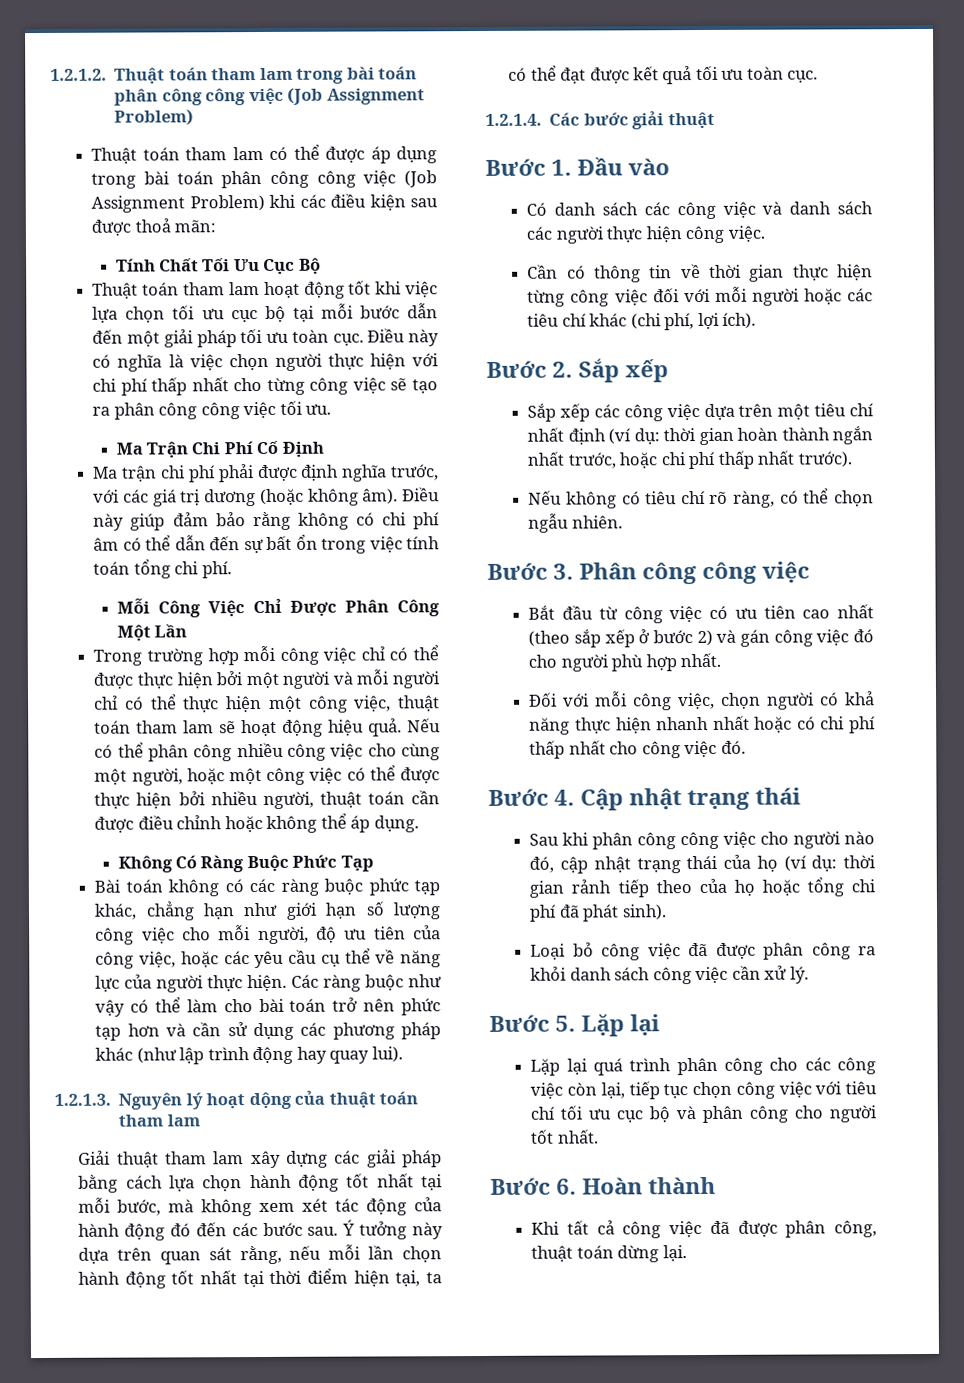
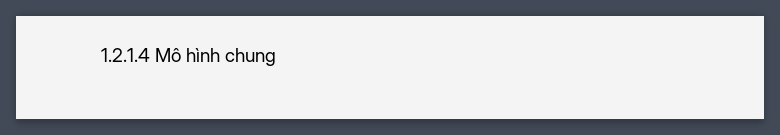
[50,66,417,84] [114,87,425,106] [114,109,195,126] [91,144,437,164] [91,170,437,189] [91,193,438,213] [91,218,217,236] [115,257,321,274] [92,280,438,299] [92,303,438,323] [92,328,440,348] [92,353,439,372] [92,377,439,396] [92,400,332,420] [115,440,324,458] [92,464,439,483] [93,487,440,507] [93,511,440,531] [93,534,440,554] [93,559,232,579] [116,598,440,618] [116,624,187,641] [93,645,439,666] [93,669,440,689] [94,694,440,713] [94,718,441,737] [94,742,440,762] [94,765,440,786] [94,790,440,809] [94,813,419,833] [117,854,374,873] [94,878,440,897] [94,901,442,921] [95,925,441,945] [95,948,442,969] [95,974,442,993] [95,997,441,1017] [95,1022,441,1041] [95,1046,403,1065] [54,1090,418,1110] [118,1114,200,1127] [78,1149,443,1169] [78,1173,444,1193] [78,1197,443,1217] [78,1219,443,1241] [78,1244,443,1265] [78,1268,443,1289] [508,65,819,85] [485,111,715,130] [485,157,671,176] [526,201,873,220] [526,225,765,244] [527,264,873,283] [527,286,873,307] [527,312,757,331] [486,358,670,383] [527,403,874,422] [527,426,873,446] [527,450,852,470] [528,488,874,509] [528,513,623,533] [487,561,811,585] [528,604,875,624] [528,629,874,648] [528,652,722,672] [529,691,875,711] [529,715,876,735] [529,740,746,759] [488,787,802,811] [529,831,875,850] [529,854,877,874] [529,877,876,898] [529,904,667,922] [530,942,876,961] [530,965,809,985] [489,1013,661,1037] [530,1057,876,1076] [530,1081,878,1100] [530,1105,877,1124] [530,1129,599,1144] [490,1176,717,1195] [531,1220,877,1239] [531,1245,687,1263] 1.2.1.2. Thuật toán tham lam trong bài toán phân công công việc (Job Assignment Problem) // Thuật toán tham lam có thể được áp dụng trong bài toán phân công công việc (Job Assignment Problem) khi các điều kiện sau được thoả mãn: // Tính Chất Tối Ưu Cục Bộ // Thuật toán tham lam hoạt động tốt khi việc lựa chọn tối ưu cục bộ tại mỗi bước dẫn đến một giải pháp tối ưu toàn cục. Điều này có nghĩa là việc chọn người thực hiện với chi phí thấp nhất cho từng công việc sẽ tạo ra phân công công việc tối ưu. // Ma Trận Chi Phí Cố Định // Ma trận chi phí phải được định nghĩa trước, với các giá trị dương (hoặc không âm). Điều này giúp đảm bảo rằng không có chi phí âm có thể dẫn đến sự bất ổn trong việc tính toán tổng chi phí. // Mỗi Công Việc Chỉ Được Phân Công Một Lần // Trong trường hợp mỗi công việc chỉ có thể được thực hiện bởi một người và mỗi người chỉ có thể thực hiện một công việc, thuật toán tham lam sẽ hoạt động hiệu quả. Nếu có thể phân công nhiều công việc cho cùng một người, hoặc một công việc có thể được thực hiện bởi nhiều người, thuật toán cần được điều chỉnh hoặc không thể áp dụng. // Không Có Ràng Buộc Phức Tạp // Bài toán không có các ràng buộc phức tạp khác, chẳng hạn như giới hạn số lượng công việc cho mỗi người, độ ưu tiên của công việc, hoặc các yêu cầu cụ thể về năng lực của người thực hiện. Các ràng buộc như vậy có thể làm cho bài toán trở nên phức tạp hơn và cần sử dụng các phương pháp khác (như lập trình động hay quay lui). // 1.2.1.3. Nguyên lý hoạt dộng của thuật toán tham lam // Giải thuật tham lam xây dựng các giải pháp bằng cách lựa chọn hành động tốt nhất tại mỗi bước, mà không xem xét tác động của hành động đó đến các bước sau. Ý tưởng này dựa trên quan sát rằng, nếu mỗi lần chọn hành động tốt nhất tại thời điểm hiện tại, ta có thể đạt được kết quả tối ưu toàn cục. // 1.2.1.4. Các bước giải thuật // Bước 1. Đầu vào // Có danh sách các công việc và danh sách các người thực hiện công việc. // Cần có thông tin về thời gian thực hiện từng công việc đối với mỗi người hoặc các tiêu chí khác (chi phí, lợi ích). // Bước 2. Sắp xếp // Sắp xếp các công việc dựa trên một tiêu chí nhất định (ví dụ: thời gian hoàn thành ngắn nhất trước, hoặc chi phí thấp nhất trước). // Nếu không có tiêu chí rõ ràng, có thể chọn ngẫu nhiên. // Bước 3. Phân công công việc // Bắt đầu từ công việc có ưu tiên cao nhất (theo sắp xếp ở bước 2) và gán công việc đó cho người phù hợp nhất. // Đối với mỗi công việc, chọn người có khả năng thực hiện nhanh nhất hoặc có chi phí thấp nhất cho công việc đó. // Bước 4. Cập nhật trạng thái // Sau khi phân công công việc cho người nào đó, cập nhật trạng thái của họ (ví dụ: thời gian rảnh tiếp theo của họ hoặc tổng chi phí đã phát sinh). // Loại bỏ công việc đã được phân công ra khỏi danh sách công việc cần xử lý. // Bước 5. Lặp lại // Lặp lại quá trình phân công cho các công việc còn lại, tiếp tục chọn công việc với tiêu chí tối ưu cục bộ và phân công cho người tốt nhất. // Bước 6. Hoàn thành // Khi tất cả công việc đã được phân công, thuật toán dừng lại. -> [100,48,276,66] 1.2.1.4 Mô hình chung

